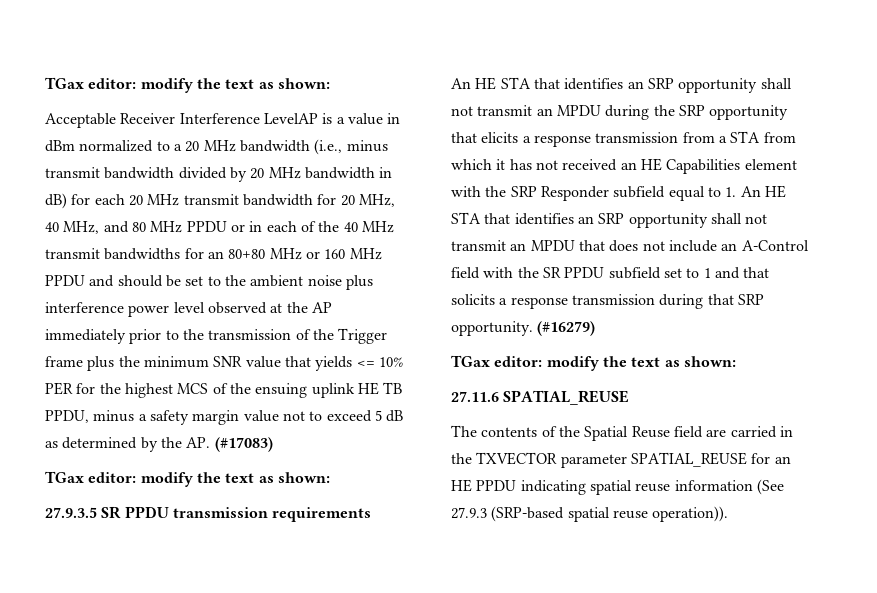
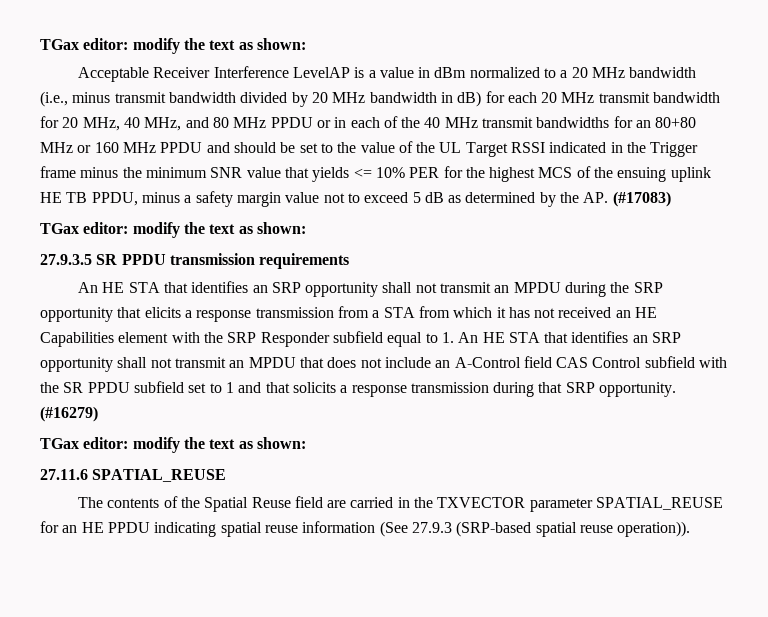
[250,275,373,290] [45,302,332,317] [45,329,311,344] ambient noise plus interference power level observed at the AP immediately prior to the transmission of -> [360,141,623,157] value of the UL Target RSSI indicated in
[87,356,115,371] plus -> [80,167,119,178] minus
(480, 273) none -> [556,356,695,368] CAS Control subfield

